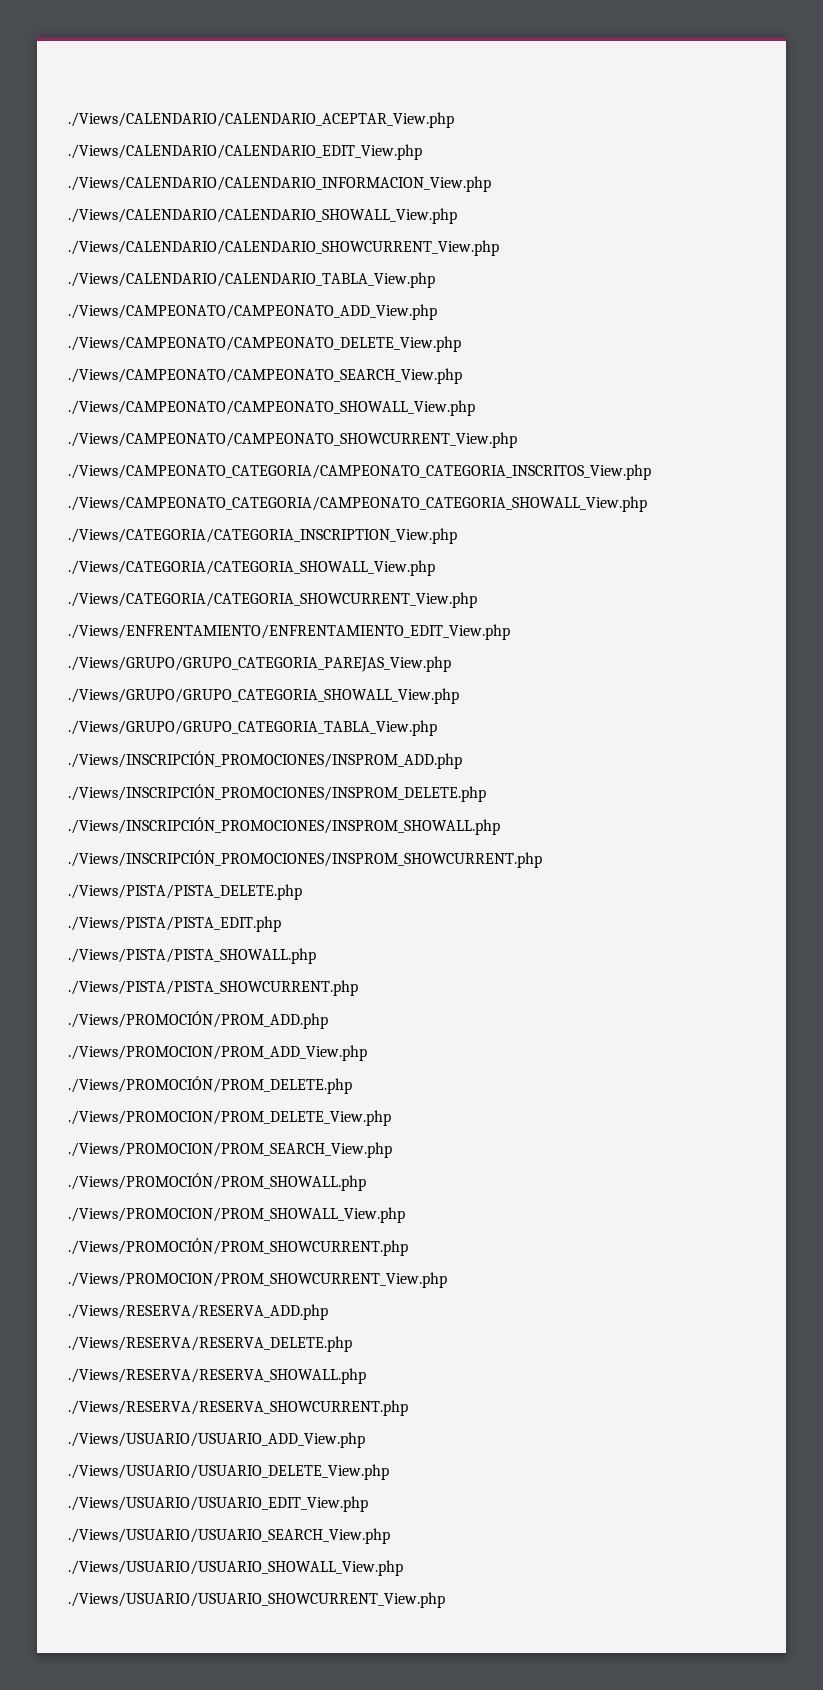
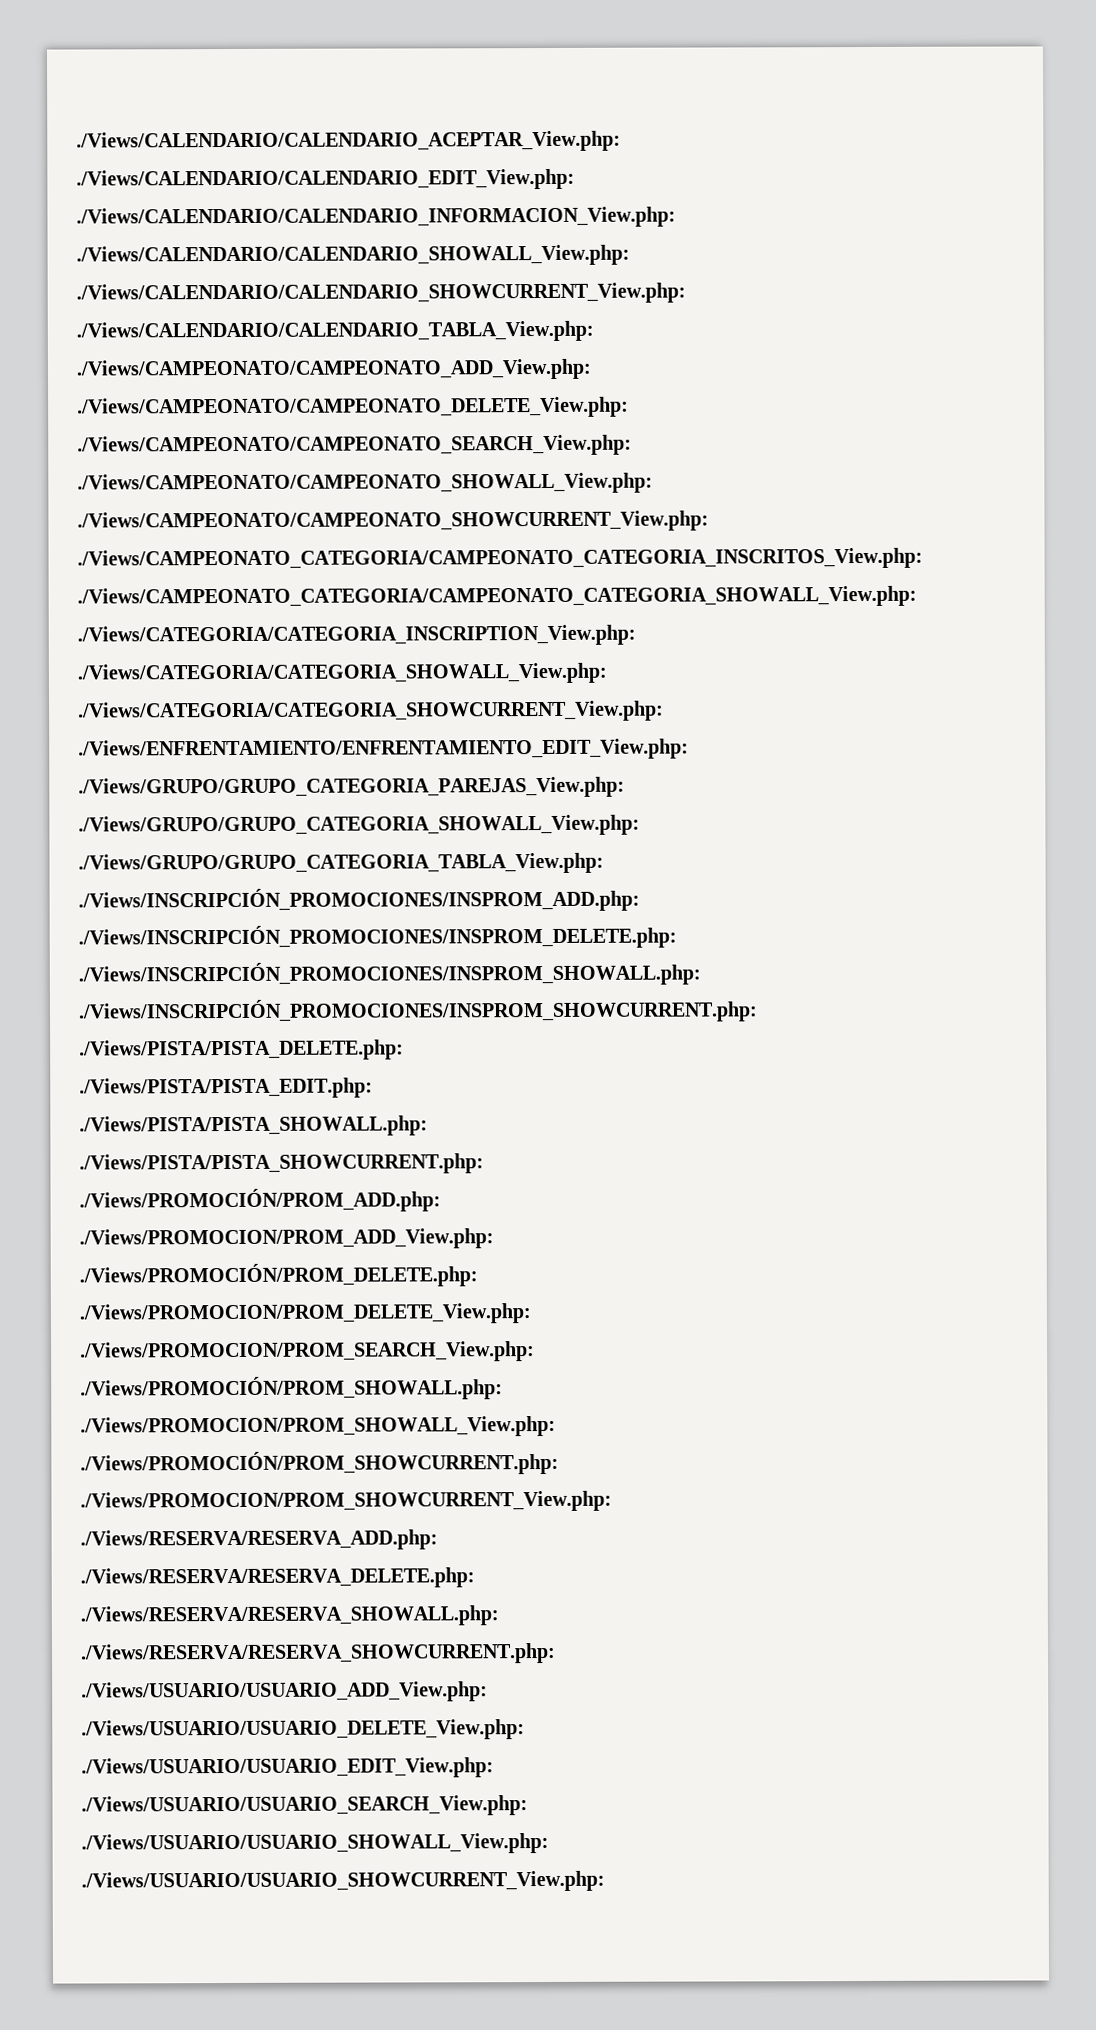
[68,112,454,128] [68,144,422,160] [68,176,491,192] [68,208,457,224] [68,240,499,256] [68,272,435,288] [68,304,437,320] [68,336,461,352] [68,368,462,384] [68,400,475,416] [68,432,517,448] [68,464,651,480] [68,496,647,512] [68,528,457,544] [68,560,435,576] [68,592,477,608] [68,624,510,640] [68,656,451,672] [68,688,459,704] [68,720,437,736] [68,751,462,769] [68,784,486,802] [68,817,500,835] [68,850,542,868] [68,884,302,900] [68,916,281,932] [68,948,316,964] [68,980,358,996] [68,1011,328,1029] [68,1045,367,1061] [68,1076,352,1094] [68,1110,391,1126] [68,1142,392,1158] [68,1173,366,1191] [68,1207,405,1223] [68,1238,408,1256] [68,1272,447,1288] [68,1304,328,1320] [68,1336,352,1352] [68,1368,366,1384] [68,1400,408,1416] [68,1432,365,1448] [68,1464,389,1480] [68,1496,368,1512] [68,1528,390,1544] [68,1560,403,1576] [68,1592,445,1608] ./Views/CALENDARIO/CALENDARIO_ACEPTAR_View.php // ./Views/CALENDARIO/CALENDARIO_EDIT_View.php // ./Views/CALENDARIO/CALENDARIO_INFORMACION_View.php // ./Views/CALENDARIO/CALENDARIO_SHOWALL_View.php // ./Views/CALENDARIO/CALENDARIO_SHOWCURRENT_View.php // ./Views/CALENDARIO/CALENDARIO_TABLA_View.php // ./Views/CAMPEONATO/CAMPEONATO_ADD_View.php // ./Views/CAMPEONATO/CAMPEONATO_DELETE_View.php // ./Views/CAMPEONATO/CAMPEONATO_SEARCH_View.php // ./Views/CAMPEONATO/CAMPEONATO_SHOWALL_View.php // ./Views/CAMPEONATO/CAMPEONATO_SHOWCURRENT_View.php // ./Views/CAMPEONATO_CATEGORIA/CAMPEONATO_CATEGORIA_INSCRITOS_View.php // ./Views/CAMPEONATO_CATEGORIA/CAMPEONATO_CATEGORIA_SHOWALL_View.php // ./Views/CATEGORIA/CATEGORIA_INSCRIPTION_View.php // ./Views/CATEGORIA/CATEGORIA_SHOWALL_View.php // ./Views/CATEGORIA/CATEGORIA_SHOWCURRENT_View.php // ./Views/ENFRENTAMIENTO/ENFRENTAMIENTO_EDIT_View.php // ./Views/GRUPO/GRUPO_CATEGORIA_PAREJAS_View.php // ./Views/GRUPO/GRUPO_CATEGORIA_SHOWALL_View.php // ./Views/GRUPO/GRUPO_CATEGORIA_TABLA_View.php // ./Views/INSCRIPCIÓN_PROMOCIONES/INSPROM_ADD.php // ./Views/INSCRIPCIÓN_PROMOCIONES/INSPROM_DELETE.php // ./Views/INSCRIPCIÓN_PROMOCIONES/INSPROM_SHOWALL.php // ./Views/INSCRIPCIÓN_PROMOCIONES/INSPROM_SHOWCURRENT.php // ./Views/PISTA/PISTA_DELETE.php // ./Views/PISTA/PISTA_EDIT.php // ./Views/PISTA/PISTA_SHOWALL.php // ./Views/PISTA/PISTA_SHOWCURRENT.php // ./Views/PROMOCIÓN/PROM_ADD.php // ./Views/PROMOCION/PROM_ADD_View.php // ./Views/PROMOCIÓN/PROM_DELETE.php // ./Views/PROMOCION/PROM_DELETE_View.php // ./Views/PROMOCION/PROM_SEARCH_View.php // ./Views/PROMOCIÓN/PROM_SHOWALL.php // ./Views/PROMOCION/PROM_SHOWALL_View.php // ./Views/PROMOCIÓN/PROM_SHOWCURRENT.php // ./Views/PROMOCION/PROM_SHOWCURRENT_View.php // ./Views/RESERVA/RESERVA_ADD.php // ./Views/RESERVA/RESERVA_DELETE.php // ./Views/RESERVA/RESERVA_SHOWALL.php // ./Views/RESERVA/RESERVA_SHOWCURRENT.php // ./Views/USUARIO/USUARIO_ADD_View.php // ./Views/USUARIO/USUARIO_DELETE_View.php // ./Views/USUARIO/USUARIO_EDIT_View.php // ./Views/USUARIO/USUARIO_SEARCH_View.php // ./Views/USUARIO/USUARIO_SHOWALL_View.php // ./Views/USUARIO/USUARIO_SHOWCURRENT_View.php -> [76,130,621,153] [76,168,575,191] [76,206,676,229] [76,244,630,267] [76,282,686,305] [76,320,594,343] [76,358,592,381] [77,396,629,419] [77,434,632,457] [77,472,653,495] [77,510,709,533] [77,547,923,571] [77,585,917,609] [77,624,636,647] [77,662,607,685] [78,700,664,723] [78,738,689,761] [78,776,625,799] [78,814,640,837] [78,852,604,875] [78,887,640,913] [78,924,677,950] [78,961,701,987] [78,998,758,1024] [79,1039,404,1061] [79,1077,373,1099] [79,1115,428,1137] [79,1153,484,1175] [79,1188,441,1213] [79,1228,494,1250] [79,1263,478,1288] [79,1303,531,1325] [80,1341,535,1363] [80,1376,503,1401] [80,1415,556,1438] [80,1450,559,1476] [80,1490,612,1513] [80,1529,438,1551] [80,1567,475,1589] [80,1605,499,1627] [80,1642,556,1665] [81,1681,488,1703] [81,1719,525,1741] [81,1757,494,1779] [81,1795,528,1817] [81,1833,549,1855] [81,1870,605,1893] ./Views/CALENDARIO/CALENDARIO_ACEPTAR_View.php: // ./Views/CALENDARIO/CALENDARIO_EDIT_View.php: // ./Views/CALENDARIO/CALENDARIO_INFORMACION_View.php: // ./Views/CALENDARIO/CALENDARIO_SHOWALL_View.php: // ./Views/CALENDARIO/CALENDARIO_SHOWCURRENT_View.php: // ./Views/CALENDARIO/CALENDARIO_TABLA_View.php: // ./Views/CAMPEONATO/CAMPEONATO_ADD_View.php: // ./Views/CAMPEONATO/CAMPEONATO_DELETE_View.php: // ./Views/CAMPEONATO/CAMPEONATO_SEARCH_View.php: // ./Views/CAMPEONATO/CAMPEONATO_SHOWALL_View.php: // ./Views/CAMPEONATO/CAMPEONATO_SHOWCURRENT_View.php: // ./Views/CAMPEONATO_CATEGORIA/CAMPEONATO_CATEGORIA_INSCRITOS_View.php: // ./Views/CAMPEONATO_CATEGORIA/CAMPEONATO_CATEGORIA_SHOWALL_View.php: // ./Views/CATEGORIA/CATEGORIA_INSCRIPTION_View.php: // ./Views/CATEGORIA/CATEGORIA_SHOWALL_View.php: // ./Views/CATEGORIA/CATEGORIA_SHOWCURRENT_View.php: // ./Views/ENFRENTAMIENTO/ENFRENTAMIENTO_EDIT_View.php: // ./Views/GRUPO/GRUPO_CATEGORIA_PAREJAS_View.php: // ./Views/GRUPO/GRUPO_CATEGORIA_SHOWALL_View.php: // ./Views/GRUPO/GRUPO_CATEGORIA_TABLA_View.php: // ./Views/INSCRIPCIÓN_PROMOCIONES/INSPROM_ADD.php: // ./Views/INSCRIPCIÓN_PROMOCIONES/INSPROM_DELETE.php: // ./Views/INSCRIPCIÓN_PROMOCIONES/INSPROM_SHOWALL.php: // ./Views/INSCRIPCIÓN_PROMOCIONES/INSPROM_SHOWCURRENT.php: // ./Views/PISTA/PISTA_DELETE.php: // ./Views/PISTA/PISTA_EDIT.php: // ./Views/PISTA/PISTA_SHOWALL.php: // ./Views/PISTA/PISTA_SHOWCURRENT.php: // ./Views/PROMOCIÓN/PROM_ADD.php: // ./Views/PROMOCION/PROM_ADD_View.php: // ./Views/PROMOCIÓN/PROM_DELETE.php: // ./Views/PROMOCION/PROM_DELETE_View.php: // ./Views/PROMOCION/PROM_SEARCH_View.php: // ./Views/PROMOCIÓN/PROM_SHOWALL.php: // ./Views/PROMOCION/PROM_SHOWALL_View.php: // ./Views/PROMOCIÓN/PROM_SHOWCURRENT.php: // ./Views/PROMOCION/PROM_SHOWCURRENT_View.php: // ./Views/RESERVA/RESERVA_ADD.php: // ./Views/RESERVA/RESERVA_DELETE.php: // ./Views/RESERVA/RESERVA_SHOWALL.php: // ./Views/RESERVA/RESERVA_SHOWCURRENT.php: // ./Views/USUARIO/USUARIO_ADD_View.php: // ./Views/USUARIO/USUARIO_DELETE_View.php: // ./Views/USUARIO/USUARIO_EDIT_View.php: // ./Views/USUARIO/USUARIO_SEARCH_View.php: // ./Views/USUARIO/USUARIO_SHOWALL_View.php: // ./Views/USUARIO/USUARIO_SHOWCURRENT_View.php:

